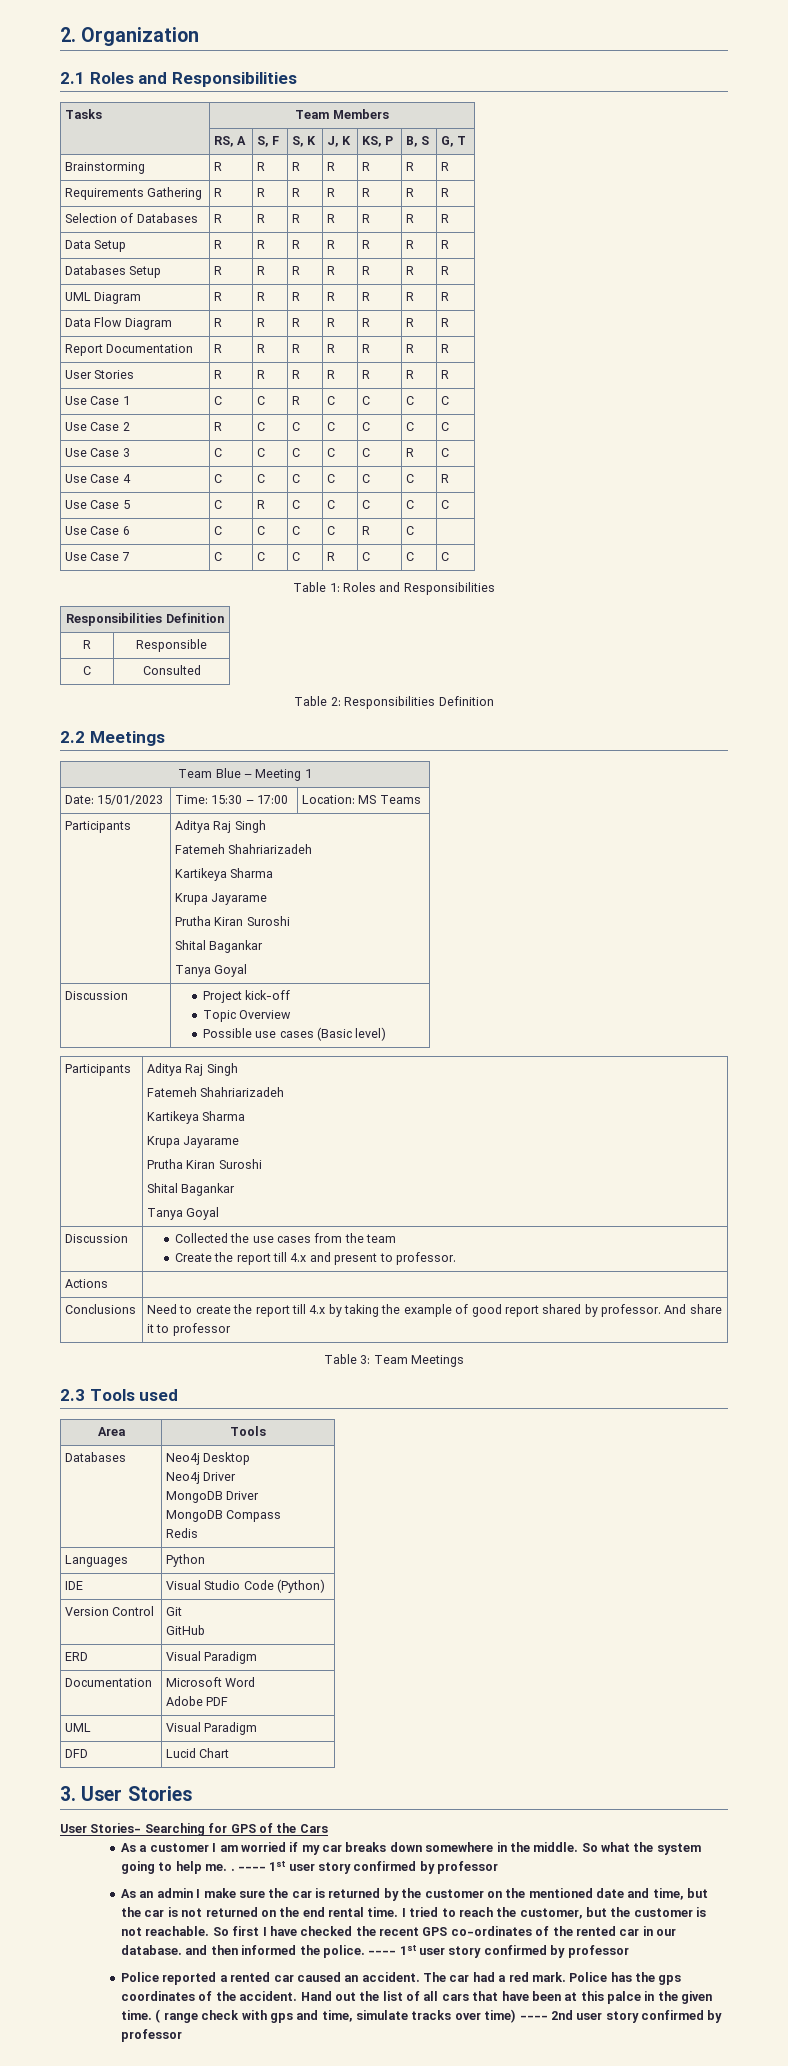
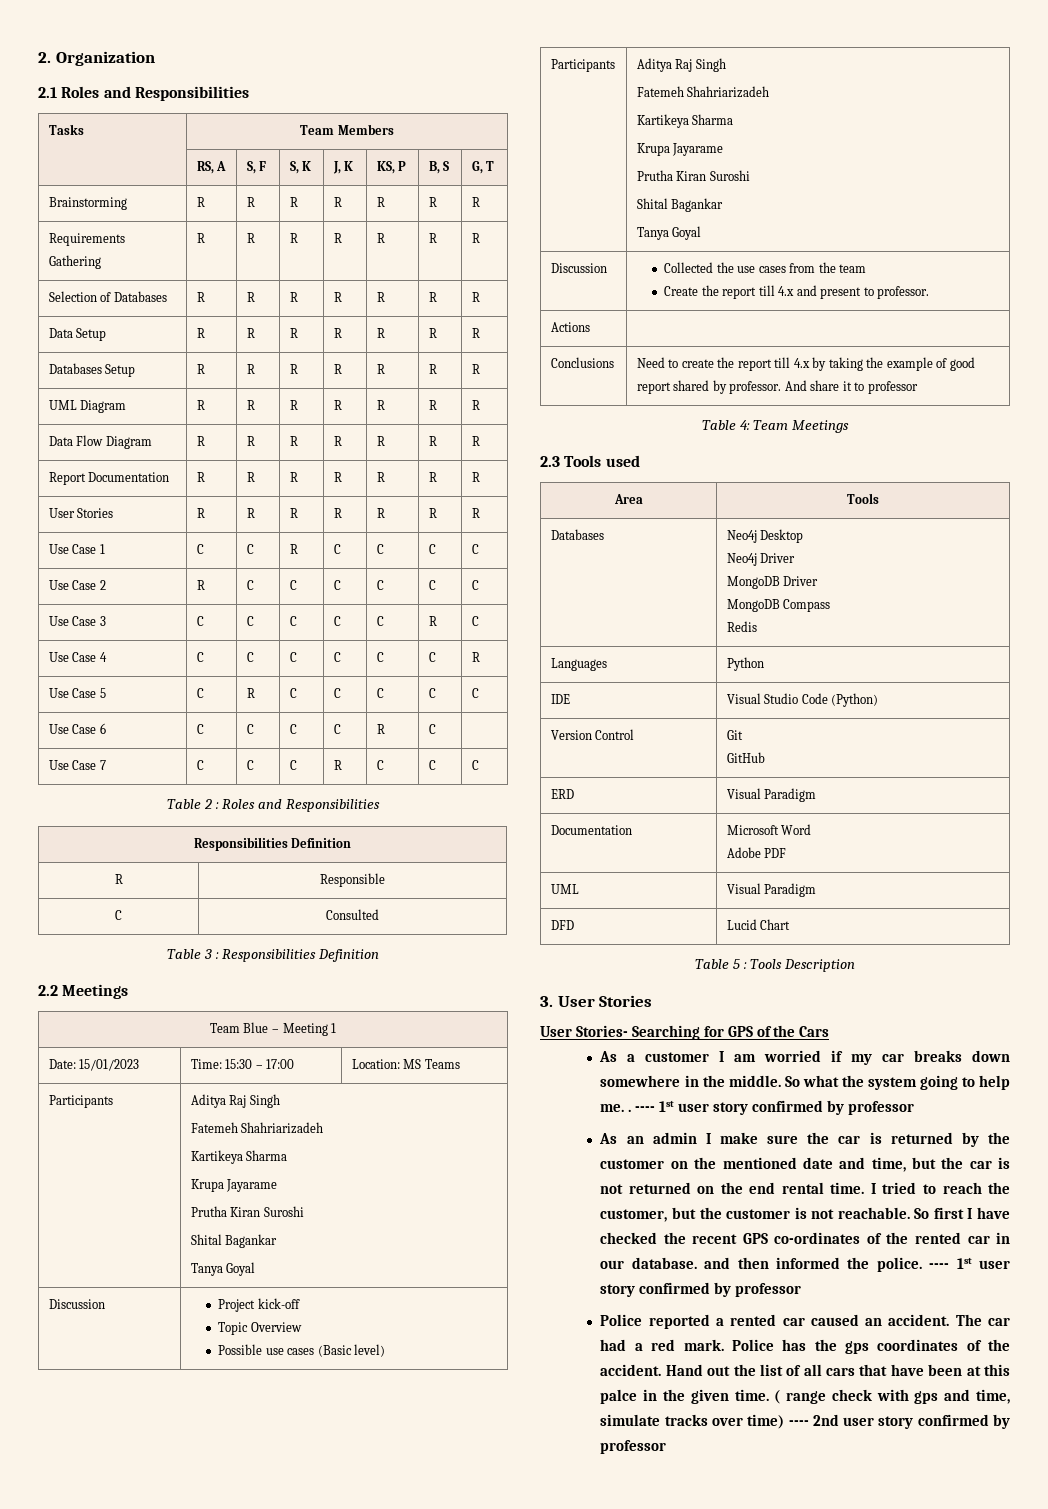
[329,583,340,592] 1: -> [203,799,219,809] 2 :
[330,697,341,706] 2: -> [203,949,219,959] 3 :
[360,1355,371,1364] 3: -> [739,420,750,430] 4:
(230, 1753) none -> [694,959,856,972] // Table 5 : Tools Description

